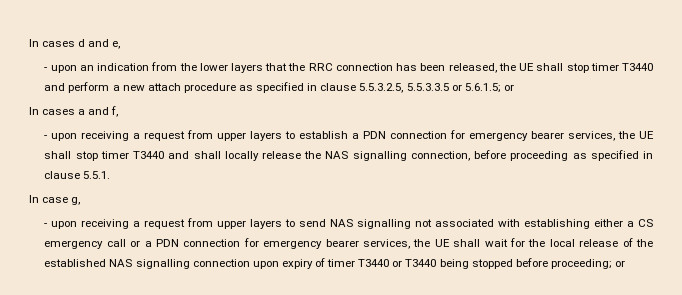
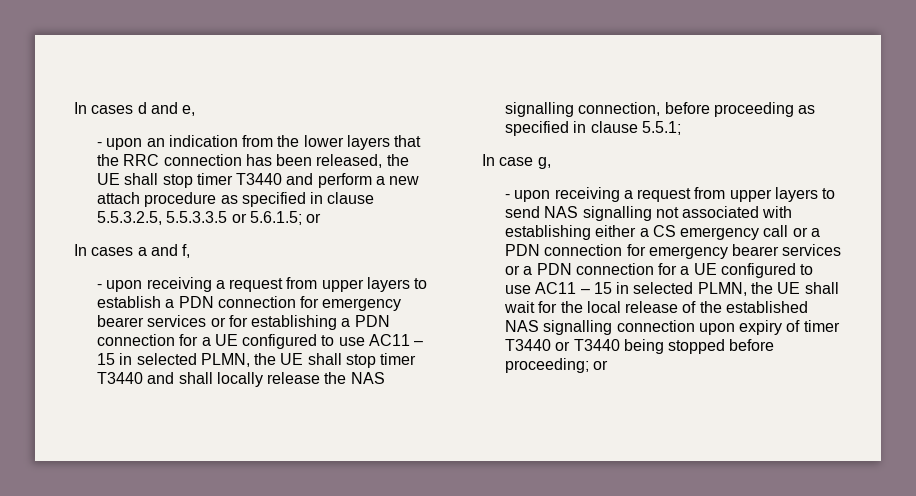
[568,131,616,141] services, -> [147,315,390,330] [96,334,424,349] [96,353,250,367] services or for establishing a PDN connection for a UE configured to use AC11 – 15 in selected PLMN,
[83,171,111,179] 5.5.1. -> [641,121,681,135] 5.5.1;
[362,239,410,249] services, -> [782,244,842,256] [504,263,814,278] [504,282,747,296] services or a PDN connection for a UE configured to use AC11 – 15 in selected PLMN,

